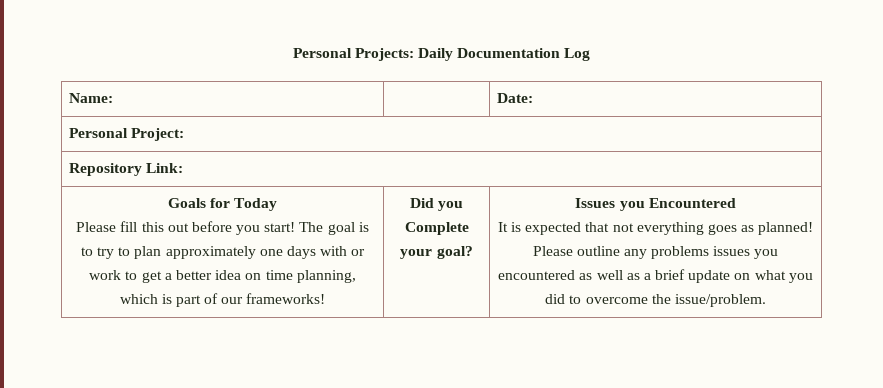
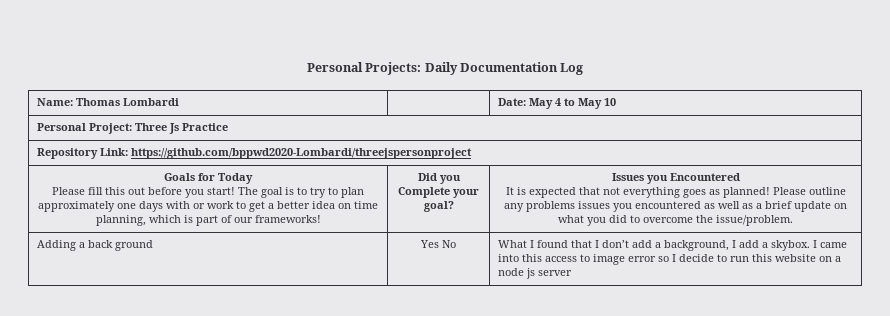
(114, 98) none -> [75,98,179,106] Thomas Lombardi
(534, 98) none -> [528,98,616,109] May 4 to May 10
(185, 134) none -> [134,123,228,134] Three Js Practice
(184, 168) none -> [130,148,472,159] https://github.com/bppwd2020-Lombardi/threejspersonproject
(766, 300) none -> [36,240,153,251] [420,240,456,248] [497,240,847,251] [497,254,841,265] [497,268,572,279] // Adding a back ground | Yes No | What I found that I don’t add a background, I add a skybox. I came into this access to image error so I decide to run this website on a node js server

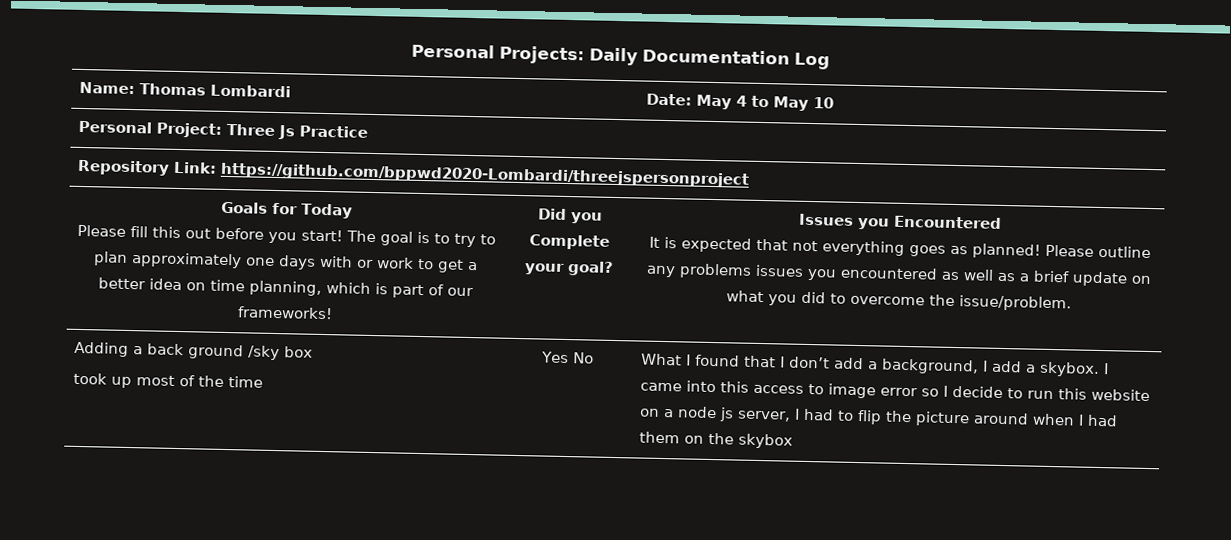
(153, 245) none -> [248,345,314,361] [73,372,264,389] /sky box // took up most of the time
[537,270,572,276] server -> [737,408,1119,427] [639,431,794,449] server, I had to flip the picture around when I had them on the skybox

